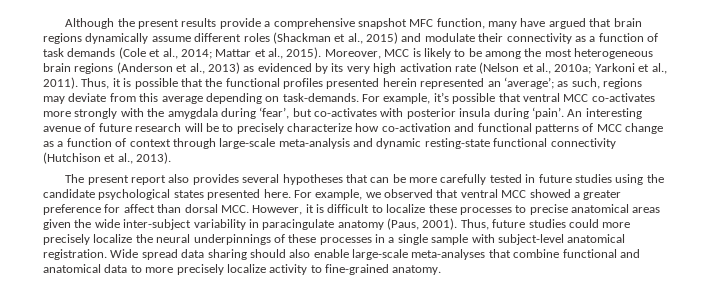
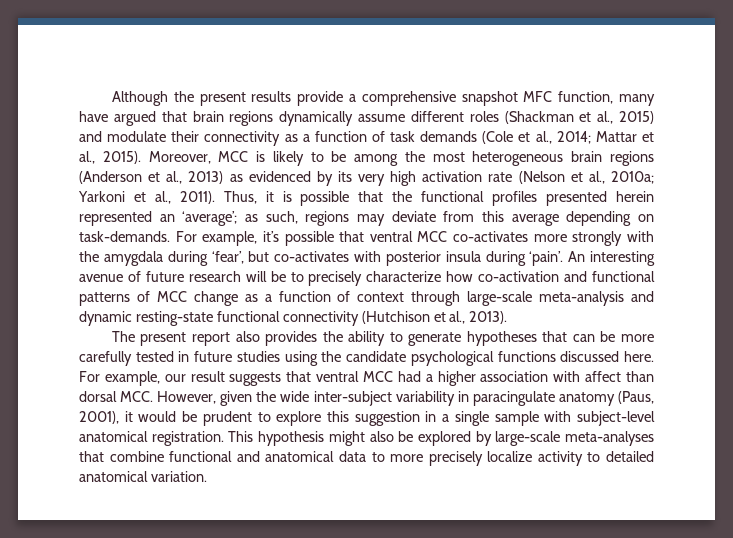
[242,174,280,183] several -> [322,331,462,346] the ability to generate
[173,189,261,200] states presented -> [497,351,620,362] functions discussed
[365,189,622,200] [43,204,121,215] we observed that ventral MCC showed a greater preference for -> [164,371,581,386] our result suggests that ventral MCC had a higher association with
[305,204,661,215] it is difficult to localize these processes to precise anatomical areas -> (217, 397) none
[422,218,631,230] [43,234,372,245] 2001). Thus, future studies could more precisely localize the neural underpinnings of these processes -> [79,411,420,426] 2001), it would be prudent to explore this suggestion
[110,249,349,260] Wide spread data sharing should also enable -> [228,431,492,446] This hypothesis might also be explored by
[325,264,442,275] fine-grained anatomy. -> [605,451,654,462] [79,471,207,482] detailed anatomical variation.

